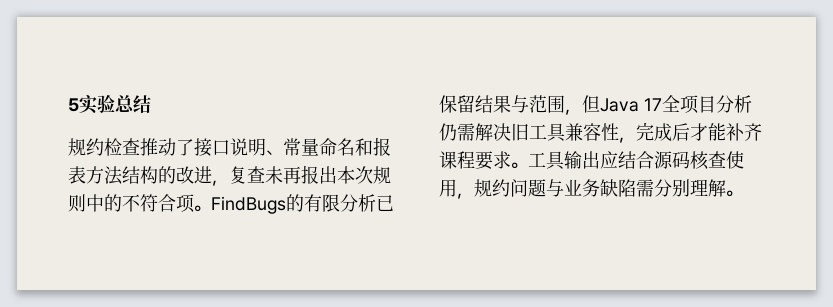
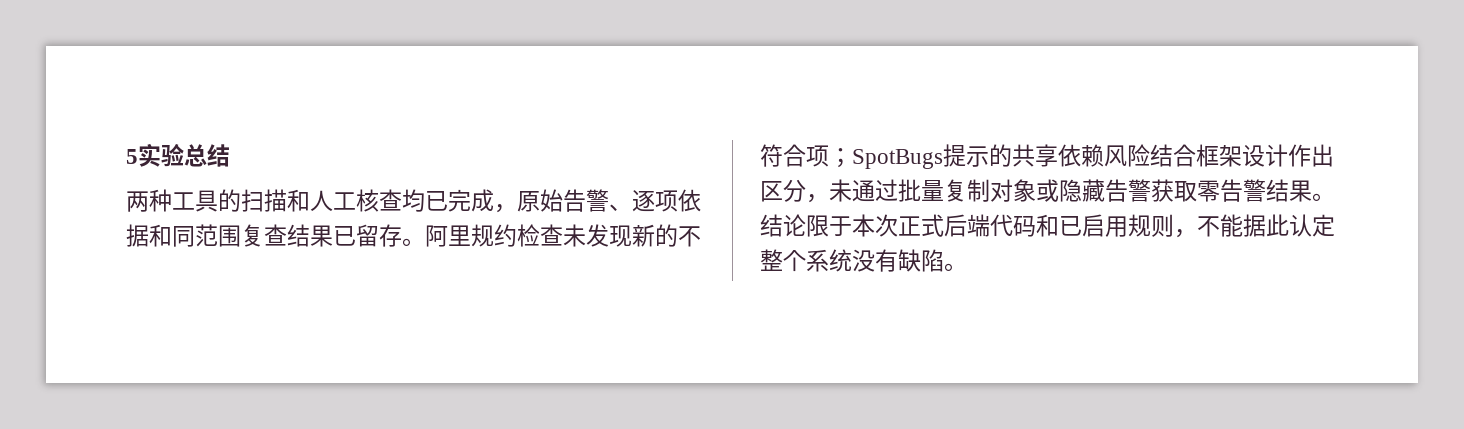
[68,137,391,157] [68,165,391,186] [68,194,394,214] [439,95,752,115] [439,122,762,143] [439,151,744,170] [439,179,726,199] 规约检查推动了接口说明、常量命名和报表方法结构的改进，复查未再报出本次规则中的不符合项。FindBugs的有限分析已保留结果与范围，但Java 17全项目分析仍需解决旧工具兼容性，完成后才能补齐课程要求。工具输出应结合源码核查使用，规约问题与业务缺陷需分别理解 -> [126,189,701,213] [126,224,701,247] [760,144,1334,169] [760,179,1335,203] [760,214,1335,238] [760,249,944,272] 两种工具的扫描和人工核查均已完成，原始告警、逐项依据和同范围复查结果已留存。阿里规约检查未发现新的不符合项；SpotBugs提示的共享依赖风险结合框架设计作出区分，未通过批量复制对象或隐藏告警获取零告警结果。结论限于本次正式后端代码和已启用规则，不能据此认定整个系统没有缺陷

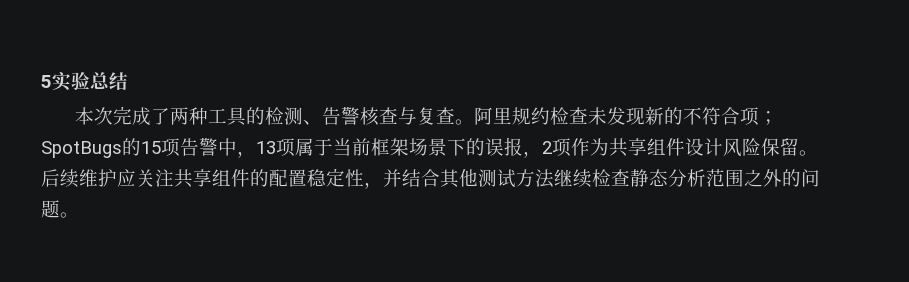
[126,189,701,213] [126,224,402,247] 两种工具的扫描和人工核查均已完成，原始告警、逐项依据和同范围复查结果已留存 -> [75,106,456,126] 本次完成了两种工具的检测、告警核查与复查
[943,144,1334,167] [760,179,1335,203] [760,214,1335,238] [760,249,944,272] 提示的共享依赖风险结合框架设计作出区分，未通过批量复制对象或隐藏告警获取零告警结果。结论限于本次正式后端代码和已启用规则，不能据此认定整个系统没有缺陷 -> [122,137,818,158] [41,168,820,189] [41,200,60,218] 的15项告警中，13项属于当前框架场景下的误报，2项作为共享组件设计风险保留。后续维护应关注共享组件的配置稳定性，并结合其他测试方法继续检查静态分析范围之外的问题

